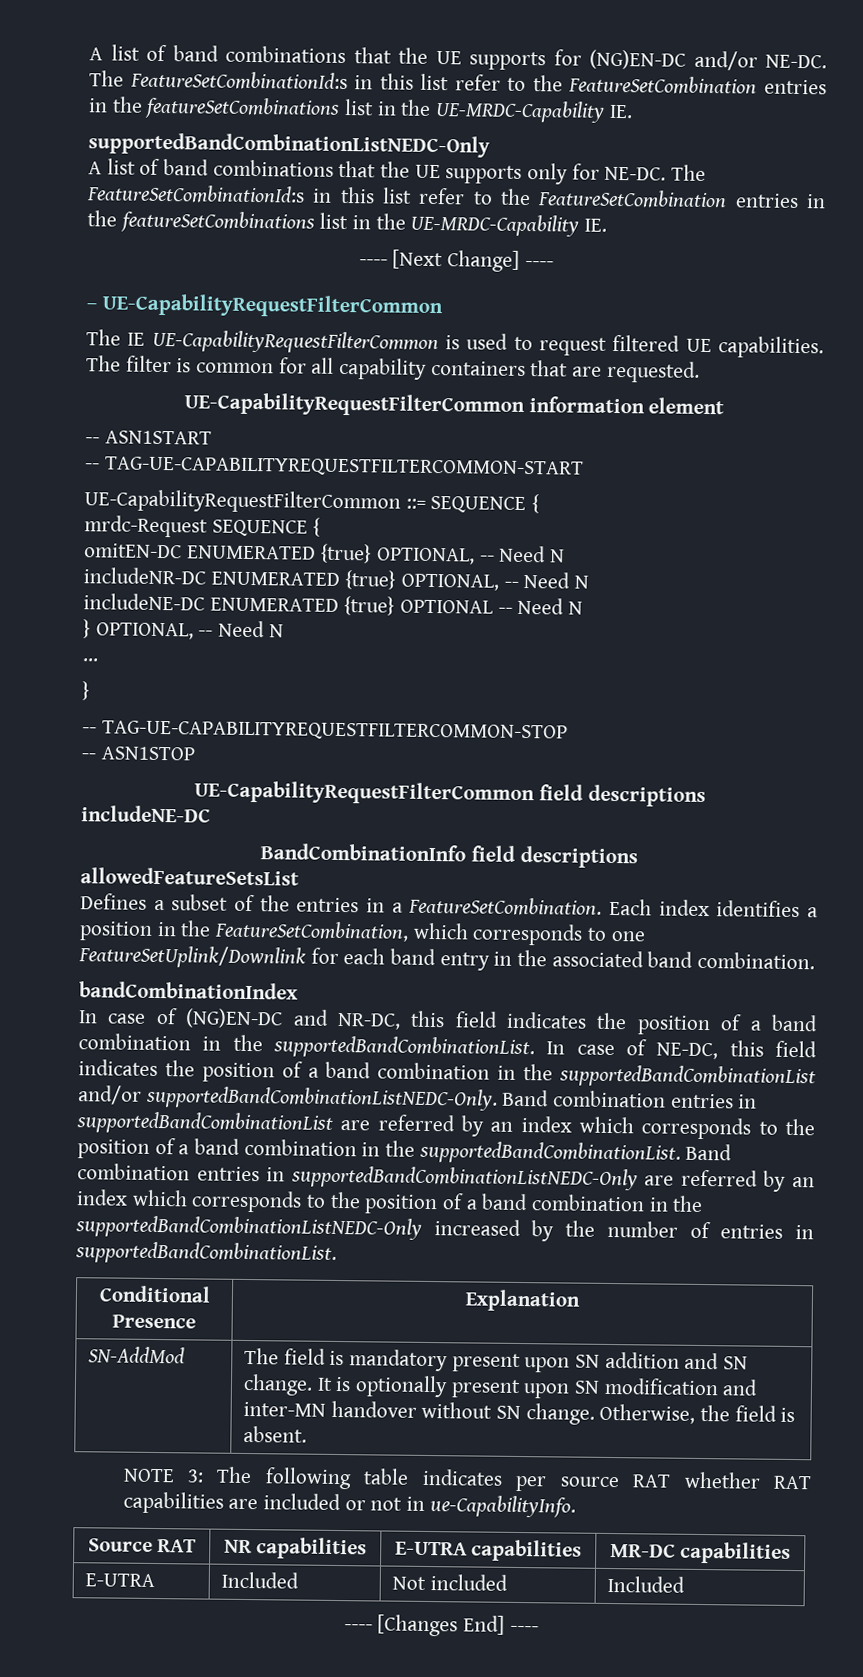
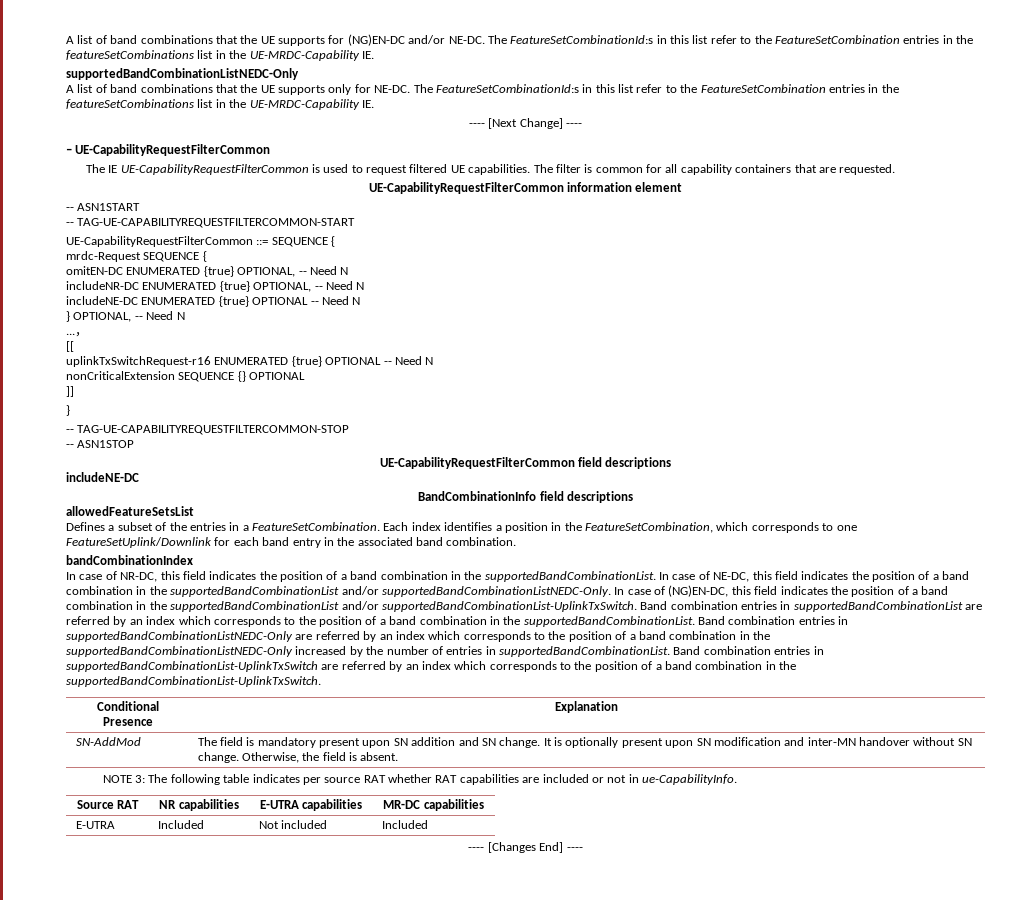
(98, 660) none -> [75,332,88,337] [66,341,74,352] [66,356,434,367] [66,371,306,382] [66,386,74,397] ， // [[ // uplinkTxSwitchRequest-r16 ENUMERATED {true} OPTIONAL -- Need N // nonCriticalExtension SEQUENCE {} OPTIONAL // ]]
[185,1008,329,1029] (NG)EN-DC and -> (117, 575) none
(498, 1098) none -> [614,585,949,597] [66,601,637,612] In case of (NG)EN-DC, this field indicates the position of a band combination in the supportedBandCombinationList and/or supportedBandCombinationList-UplinkTxSwitch.
(337, 1253) none -> [673,646,824,655] [66,661,796,672] [66,676,321,687] Band combination entries in supportedBandCombinationList-UplinkTxSwitch are referred by an index which corresponds to the position of a band combination in the supportedBandCombinationList-UplinkTxSwitch.

